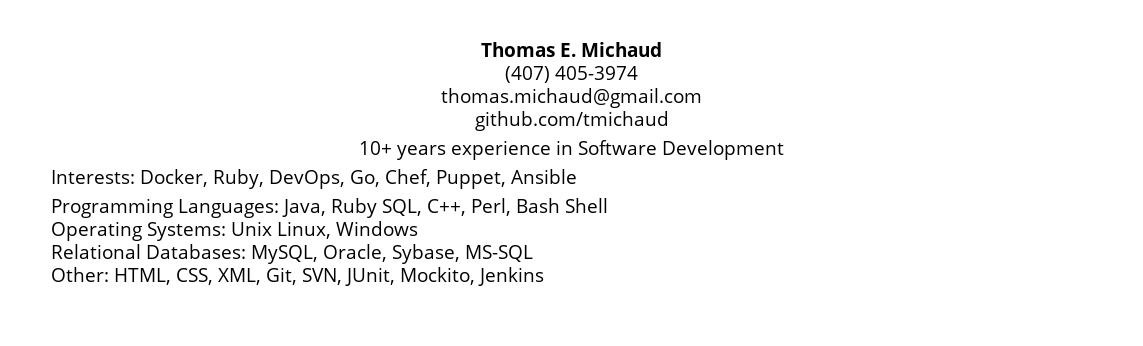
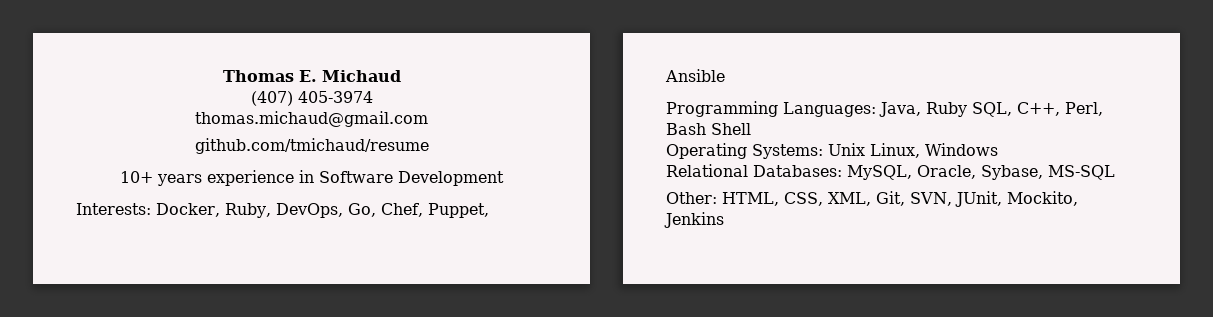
[474,111,669,131] github.com/tmichaud -> [194,138,429,154] github.com/tmichaud/resume

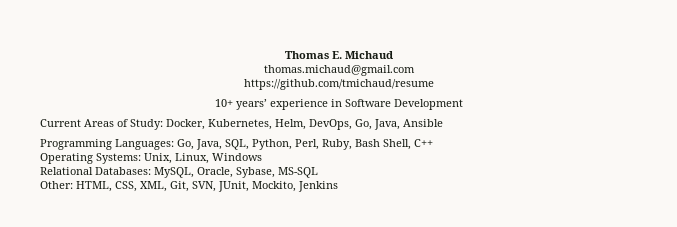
[250,91,373,106] // (407) 405-3974 -> (393, 55) none
[194,138,429,154] github.com/tmichaud/resume -> [243,79,434,90] https://github.com/tmichaud/resume
[157,174,202,186] years -> [235,99,267,110] years’
[76,203,489,218] [665,69,725,82] [666,101,1103,117] [666,123,751,135] Interests: Docker, Ruby, DevOps, Go, Chef, Puppet, Ansible // Programming Languages: Java, Ruby SQL, C++, Perl, Bash Shell -> [40,119,443,130] [40,139,433,150] Current Areas of Study: Docker, Kubernetes, Helm, DevOps, Go, Java, Ansible // Programming Languages: Go, Java, SQL, Python, Perl, Ruby, Bash Shell, C++
[828,143,865,156] Unix -> [144,153,172,164] Unix,

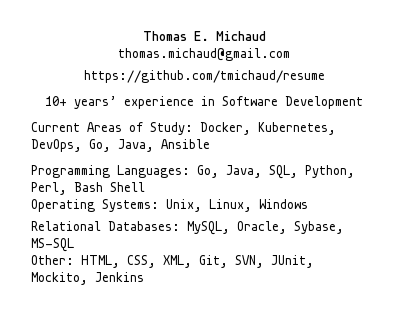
[275,119,306,130] Helm, -> (336, 128) none
[322,139,433,150] Ruby, Bash Shell, C++ -> [74,182,145,192] Bash Shell

